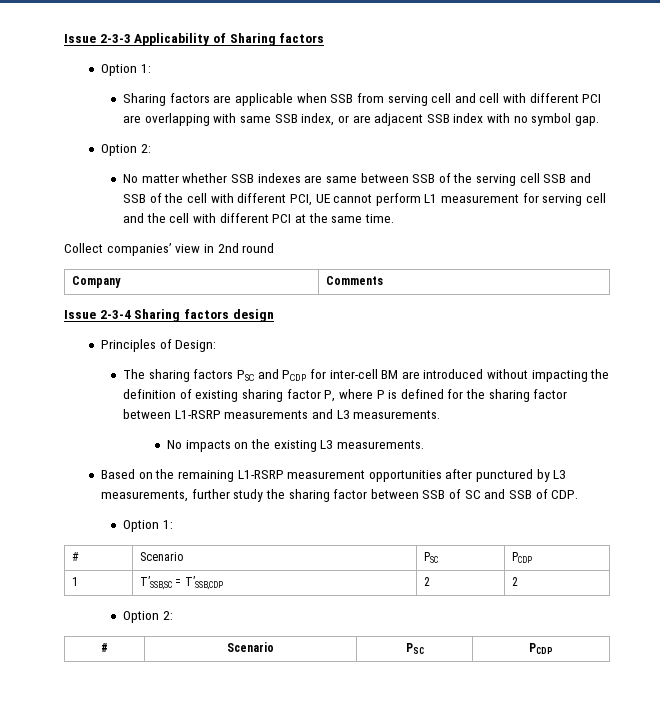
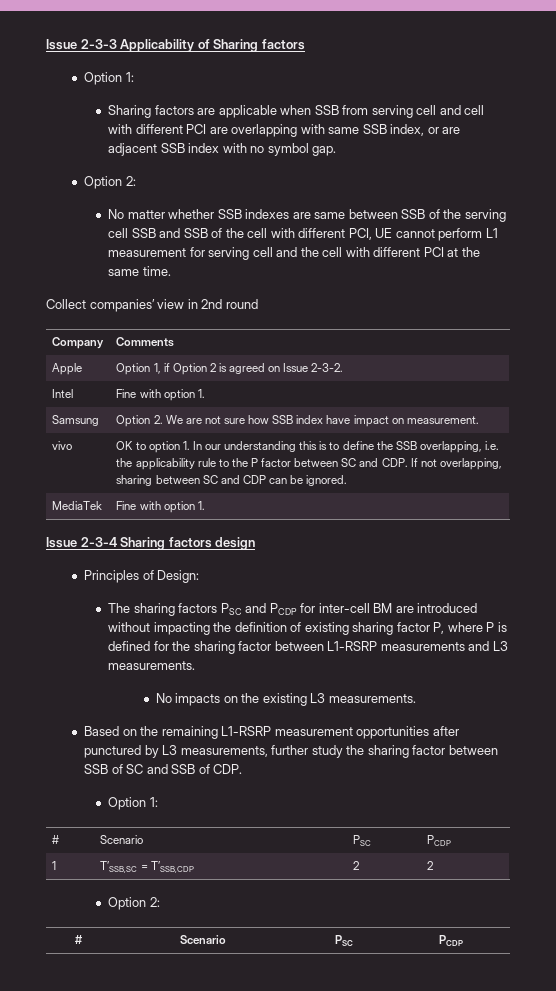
(384, 280) none -> [52,363,83,375] [116,363,344,375] [52,389,74,398] [116,389,205,401] [52,415,100,426] [116,415,479,427] [52,441,73,450] [116,441,499,453] [116,458,502,470] [116,475,348,486] [52,501,103,510] [116,501,205,513] // Apple | Option 1, if Option 2 is agreed on Issue 2-3-2. // Intel | Fine with option 1. // Samsung | Option 2. We are not sure how SSB index have impact on measurement. // vivo | OK to option 1. In our understanding this is to define the SSB overlapping, i.e. the applicability rule to the P factor between SC and CDP. If not overlapping, sharing between SC and CDP can be ignored. // MediaTek | Fine with option 1.

